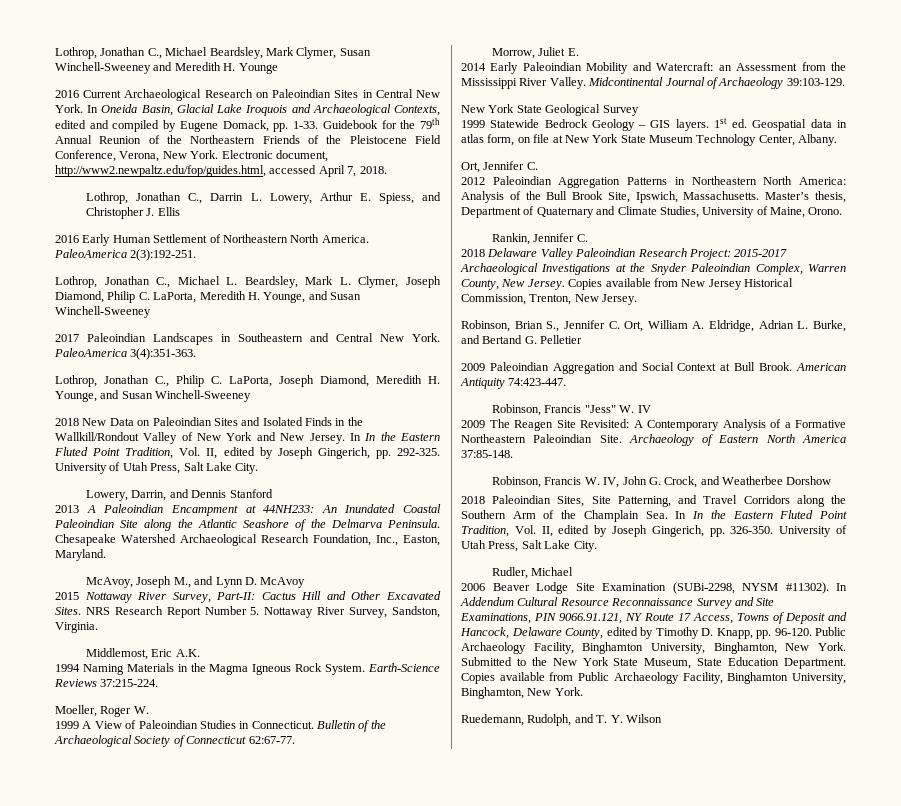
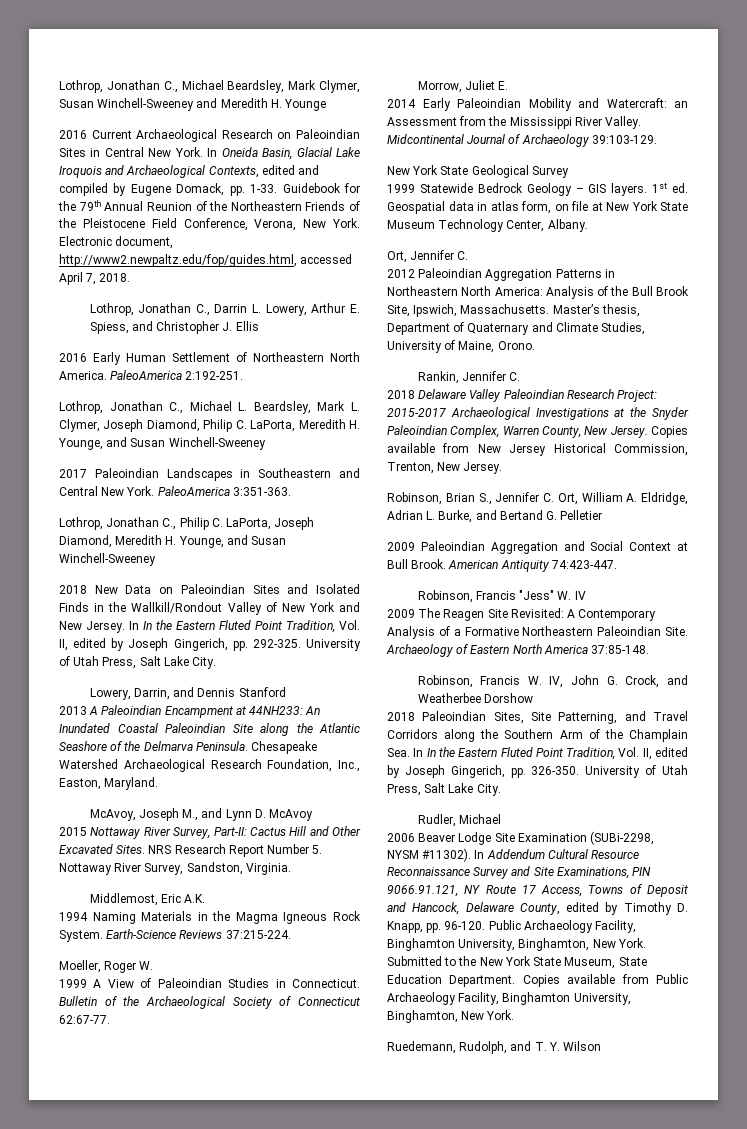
[130,249,197,261] 2(3):192-251. -> [185,371,244,380] 2:192-251.
[130,348,197,360] 3(4):351-363. -> [232,487,291,496] 3:351-363.

